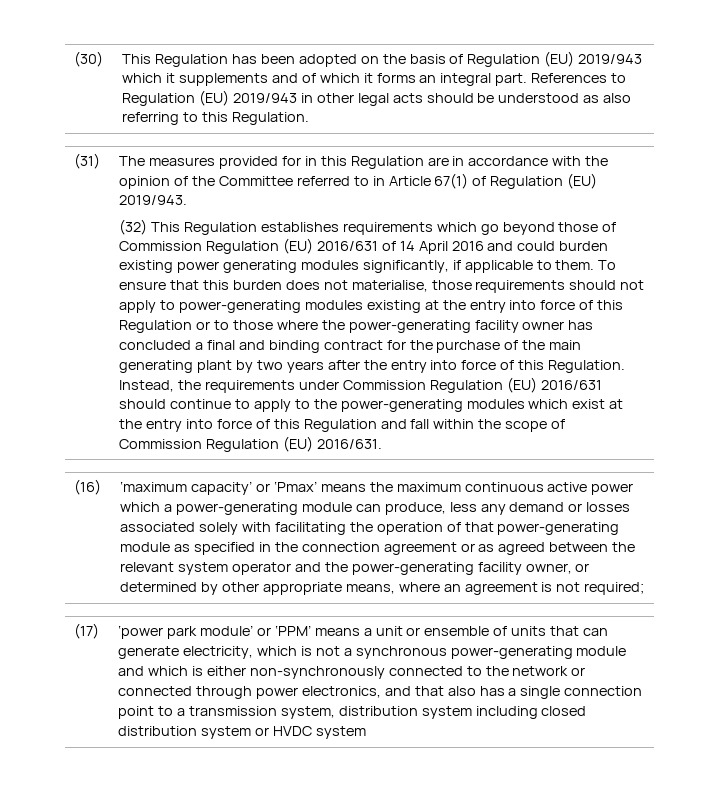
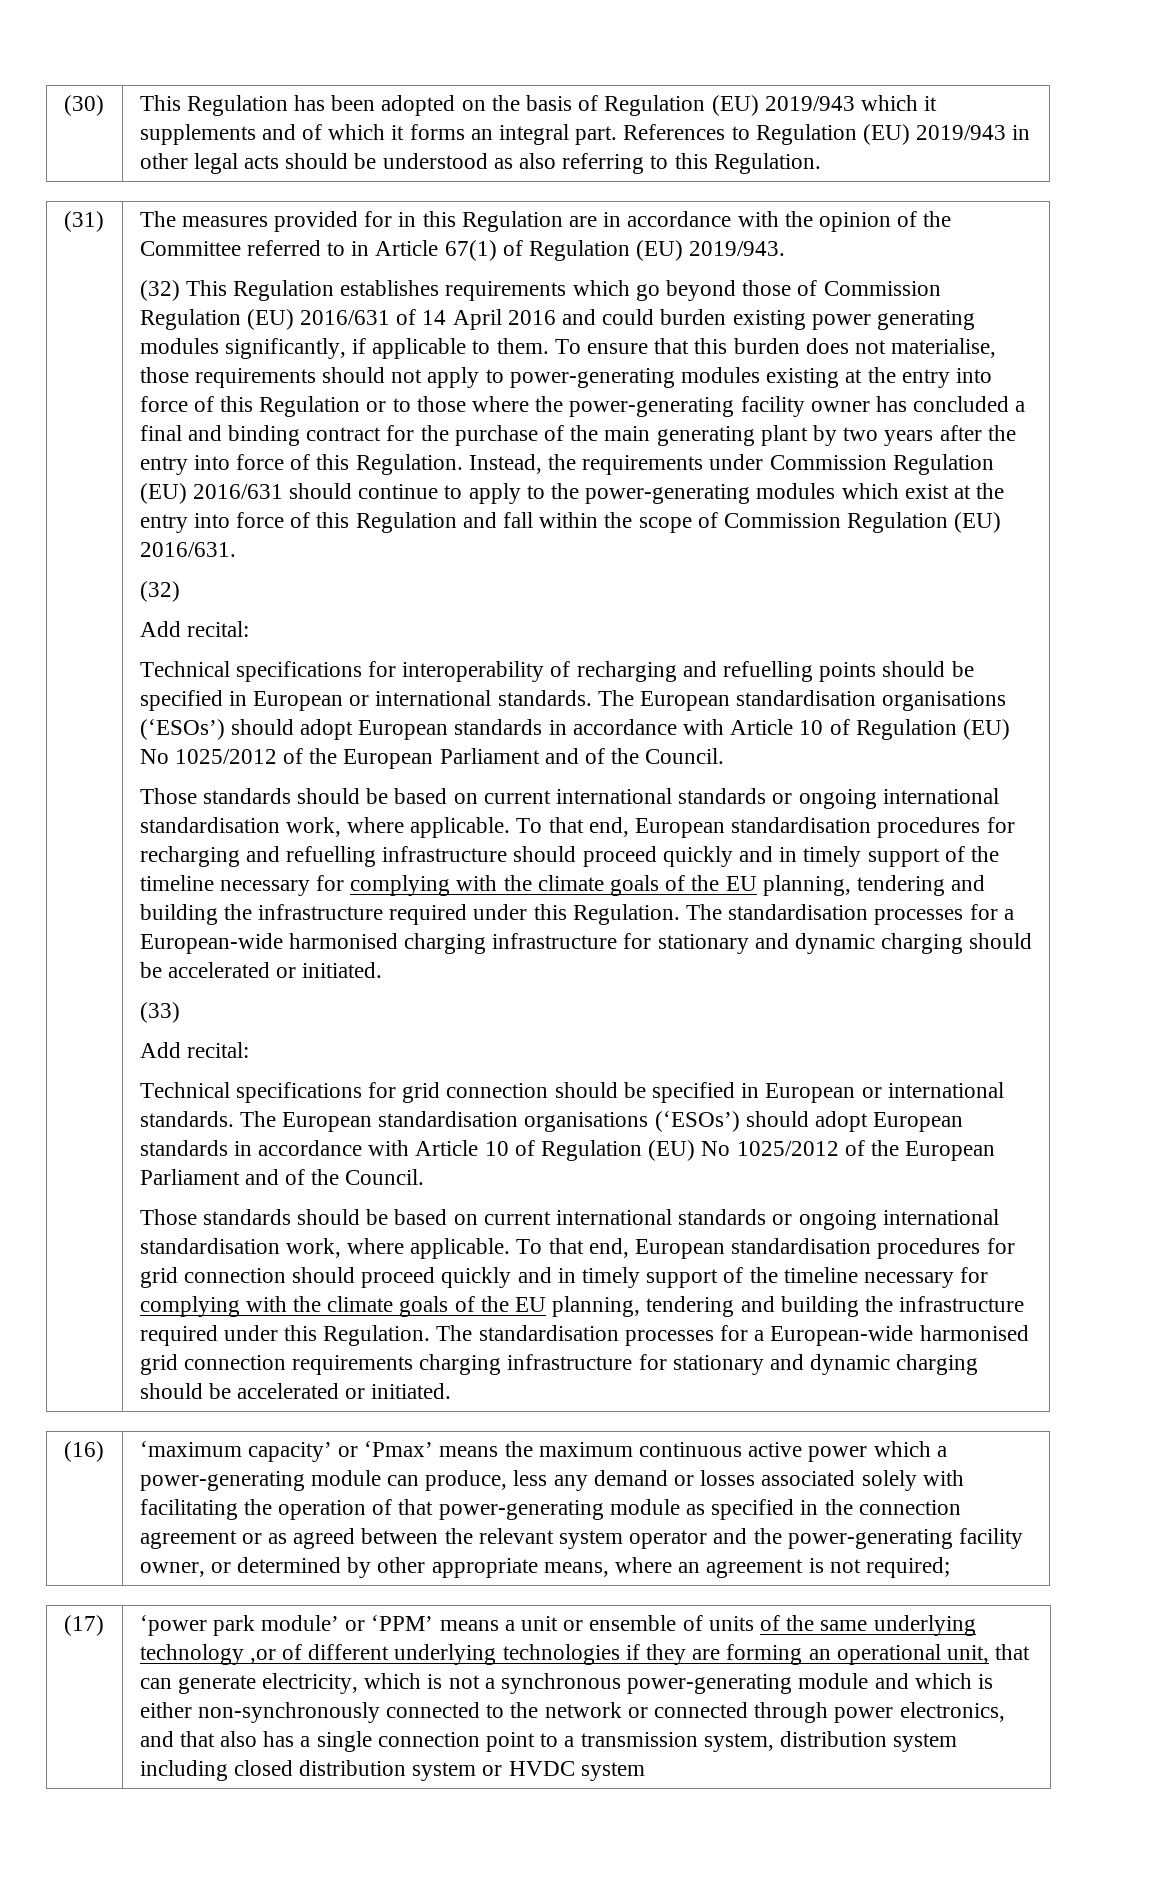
(382, 444) none -> [139,581,180,602] [139,621,249,637] [139,661,974,682] [139,690,1007,711] [139,719,1011,740] [139,748,725,769] [139,788,999,809] [139,817,1015,838] [139,846,1000,867] [139,875,986,896] [139,904,1014,925] [139,933,1033,954] [139,962,383,978] [139,1002,180,1023] [139,1042,249,1058] [139,1082,1004,1103] [139,1111,964,1132] [139,1140,996,1161] [139,1169,425,1185] [139,1209,999,1230] [139,1238,1015,1259] [139,1267,989,1288] [139,1296,1025,1317] [139,1325,1029,1346] [139,1354,979,1375] [139,1383,452,1399] // (32) // Add recital: // Technical specifications for interoperability of recharging and refuelling points should be specified in European or international standards. The European standardisation organisations (‘ESOs’) should adopt European standards in accordance with Article 10 of Regulation (EU) No 1025/2012 of the European Parliament and of the Council. // Those standards should be based on current international standards or ongoing international standardisation work, where applicable. To that end, European standardisation procedures for recharging and refuelling infrastructure should proceed quickly and in timely support of the timeline necessary for complying with the climate goals of the EU planning, tendering and building the infrastructure required under this Regulation. The standardisation processes for a European-wide harmonised charging infrastructure for stationary and dynamic charging should be accelerated or initiated. // (33) // Add recital: // Technical specifications for grid connection should be specified in European or international standards. The European standardisation organisations (‘ESOs’) should adopt European standards in accordance with Article 10 of Regulation (EU) No 1025/2012 of the European Parliament and of the Council. // Those standards should be based on current international standards or ongoing international standardisation work, where applicable. To that end, European standardisation procedures for grid connection should proceed quickly and in timely support of the timeline necessary for complying with the climate goals of the EU planning, tendering and building the infrastructure required under this Regulation. The standardisation processes for a European-wide harmonised grid connection requirements charging infrastructure for stationary and dynamic charging should be accelerated or initiated.
(547, 631) none -> [760,1615,976,1636] [139,1644,990,1665] of the same underlying technology ,or of different underlying technologies if they are forming an operational unit,

